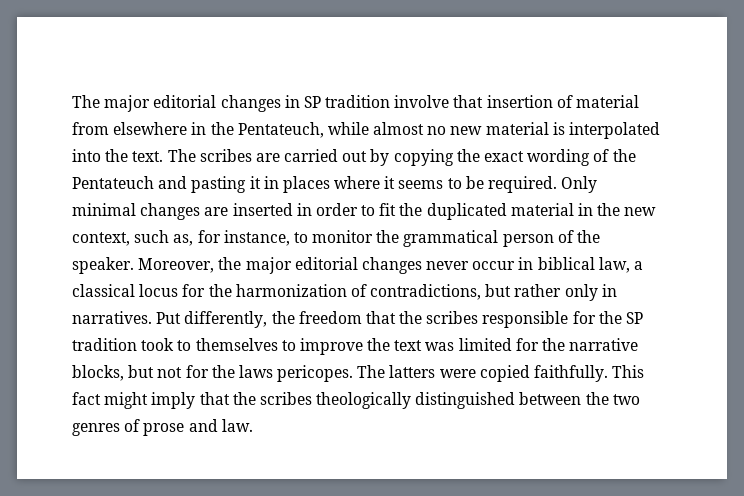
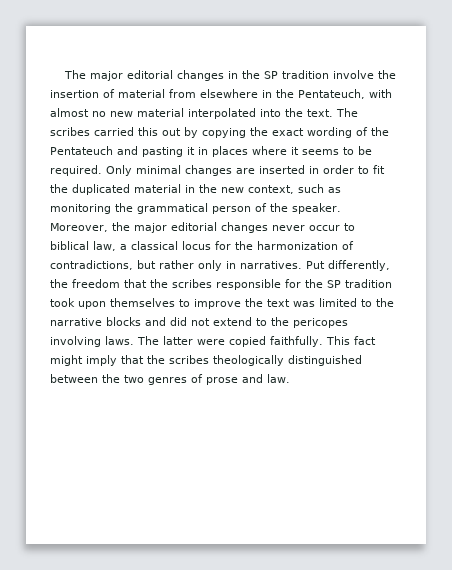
(300, 101) none -> [241,70,260,79] the
[453,95,484,108] that -> [377,70,396,79] the
[327,122,369,135] while -> [369,89,392,98] with
[552,122,565,135] is -> (184, 112) none
[255,149,339,162] are carried -> [94,127,158,136] carried this
[173,230,374,246] as, for instance, to monitor -> [328,187,341,193] [50,204,111,214] as monitoring
[518,257,534,270] in -> [344,223,355,231] to
[177,340,192,351] to -> [78,301,106,309] upon
[515,338,539,351] for -> [361,299,372,307] to
[72,365,436,382] blocks, but not for the laws pericopes. The latters -> [106,317,348,328] [50,336,193,347] blocks and did not extend to the pericopes involving laws. The latter

